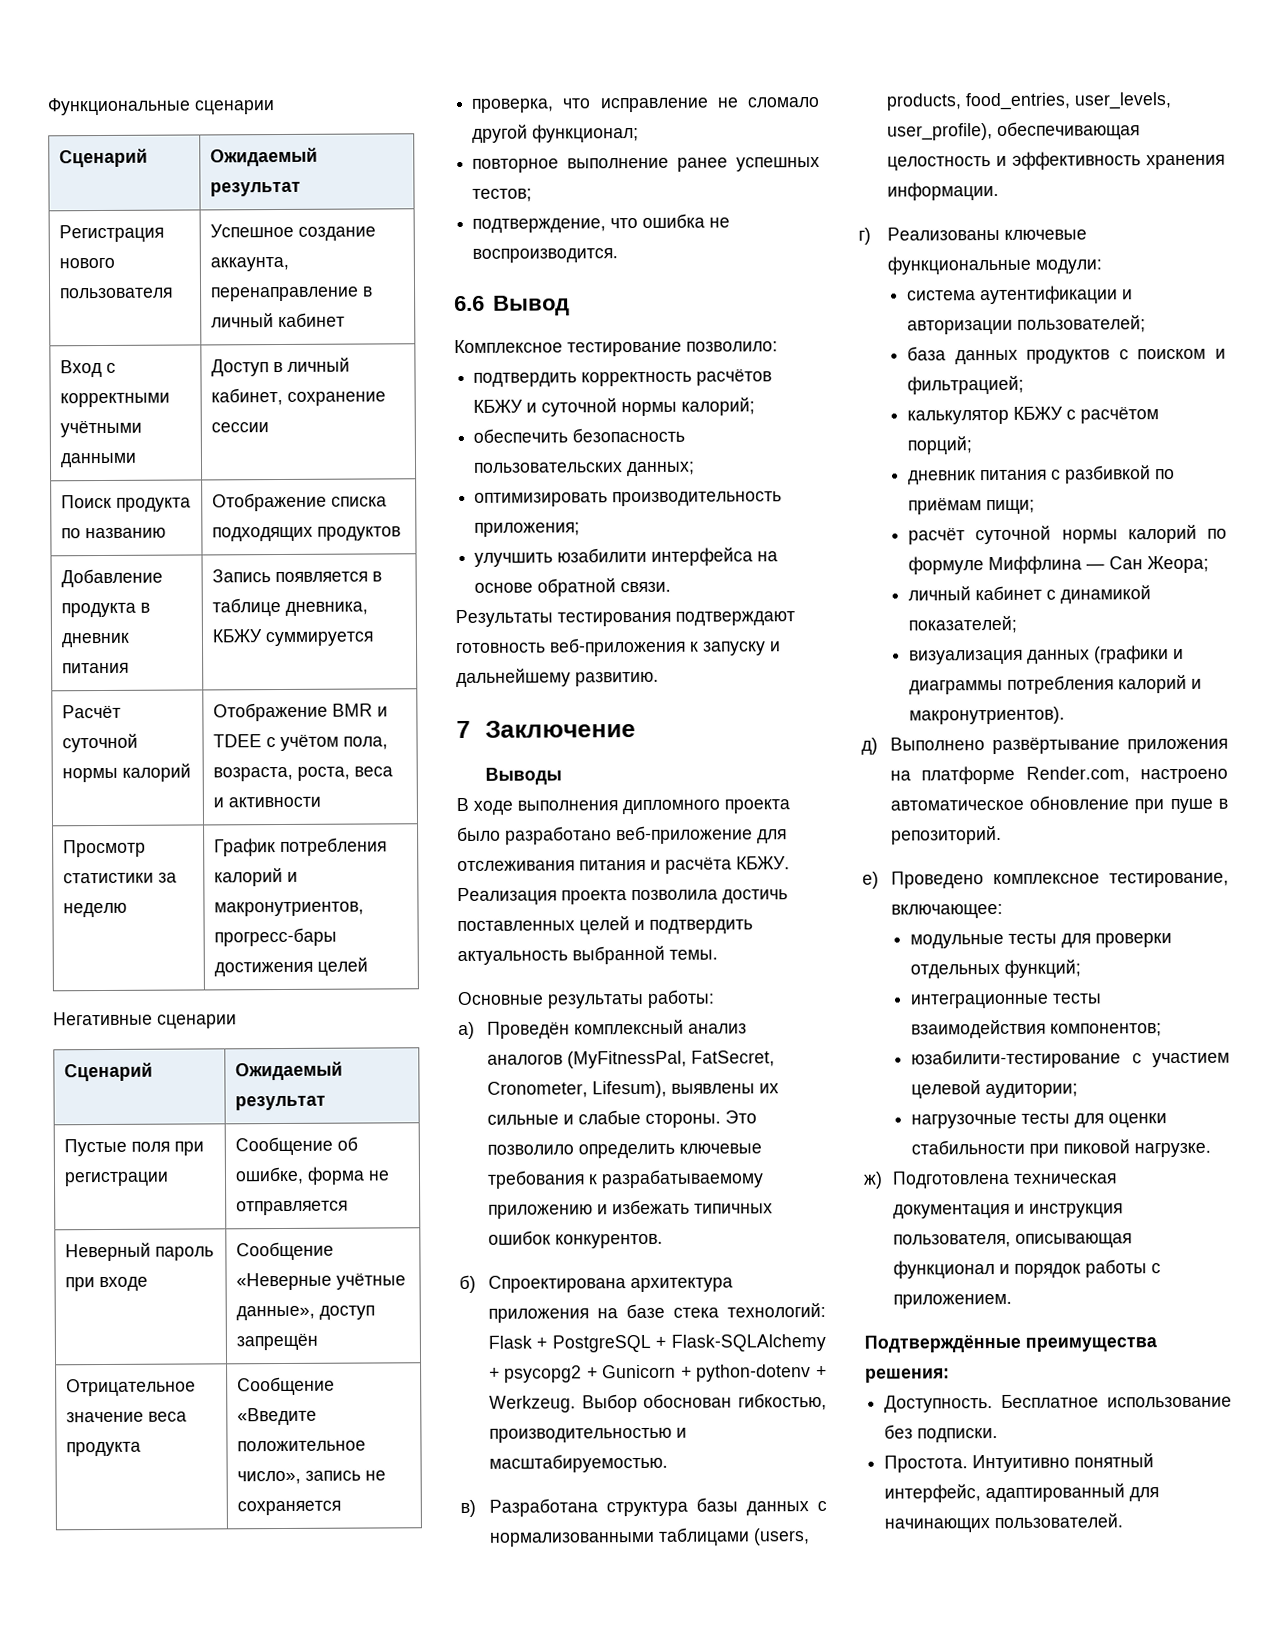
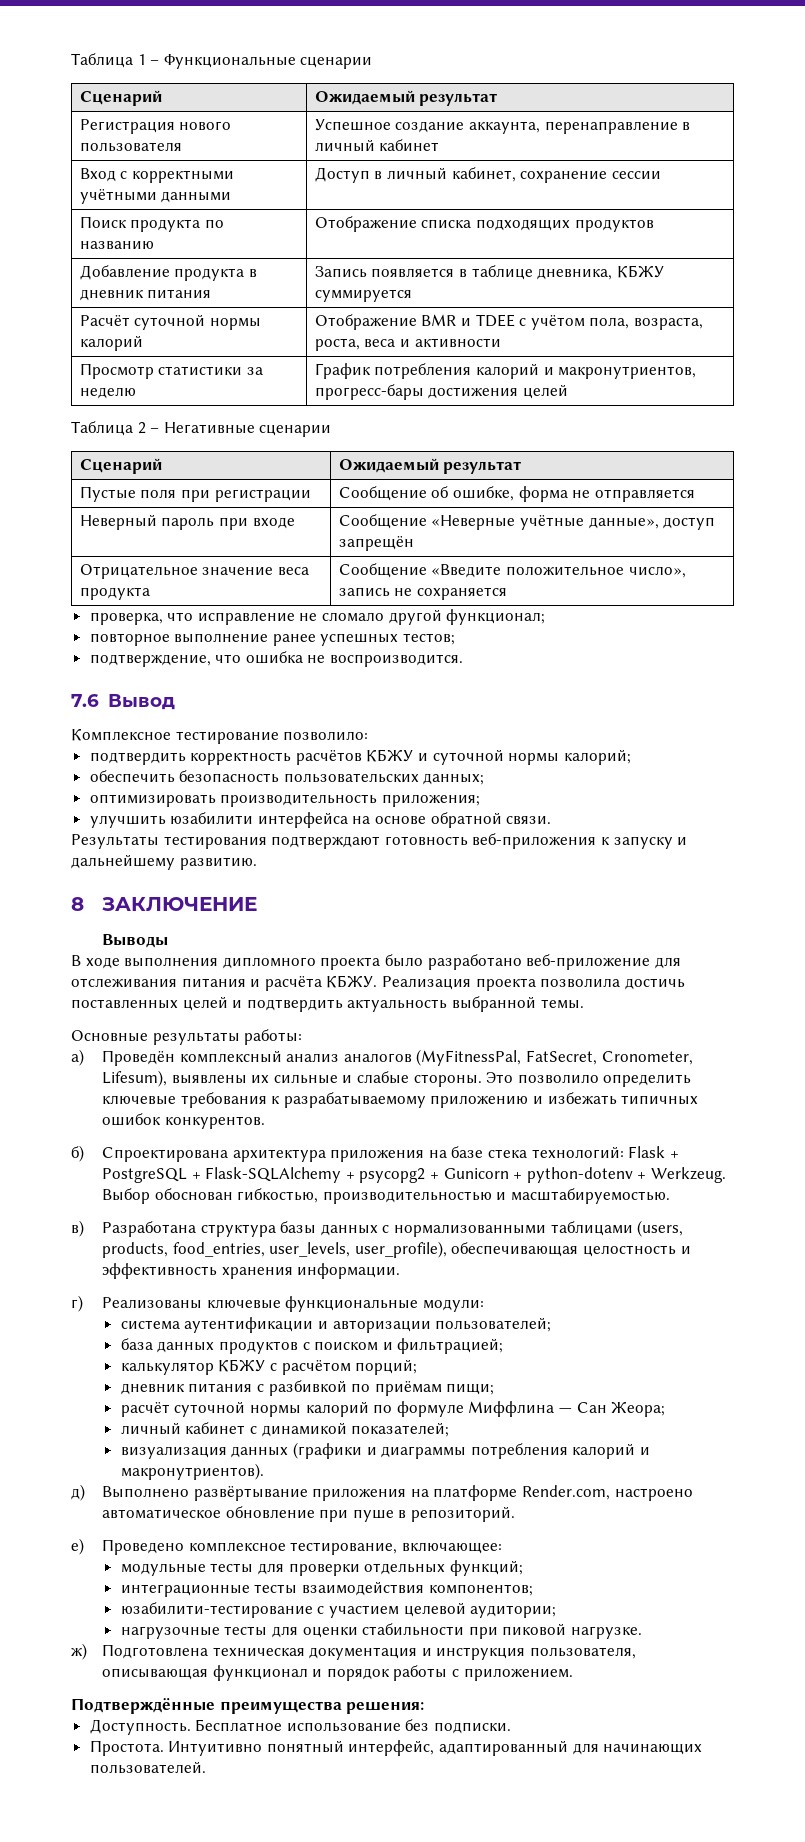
(47, 106) none -> [71,53,160,68] Таблица 1 –
(368, 966) none -> [71,421,160,436] Таблица 2 –
[454,295,485,312] 6.6 -> [71,694,99,707] 7.6
[456,720,636,739] 7 Заключение -> [71,897,258,911] 8 ЗАКЛЮЧЕНИЕ

